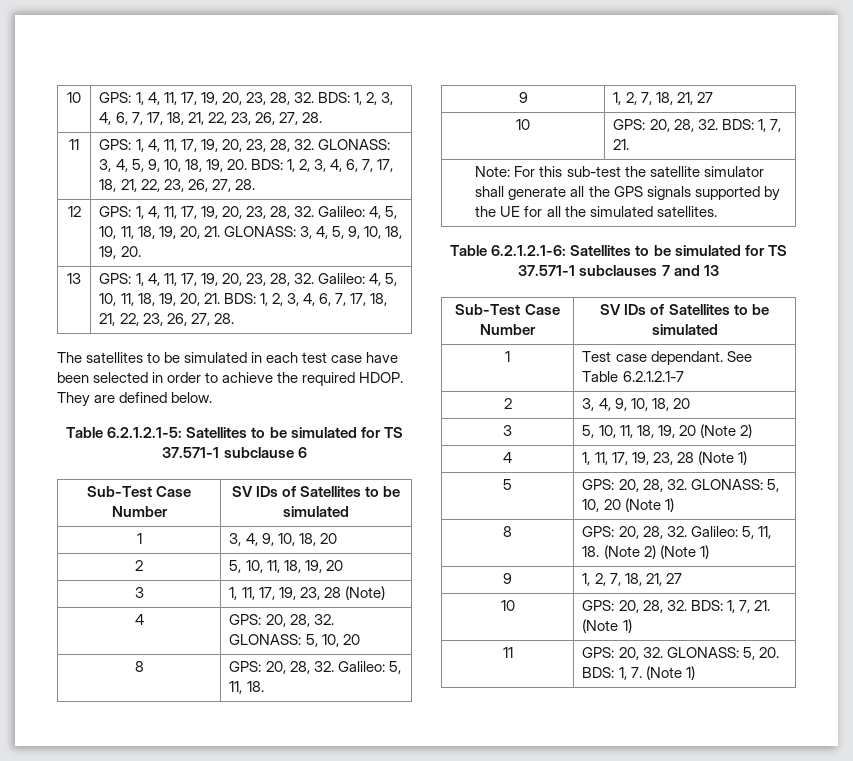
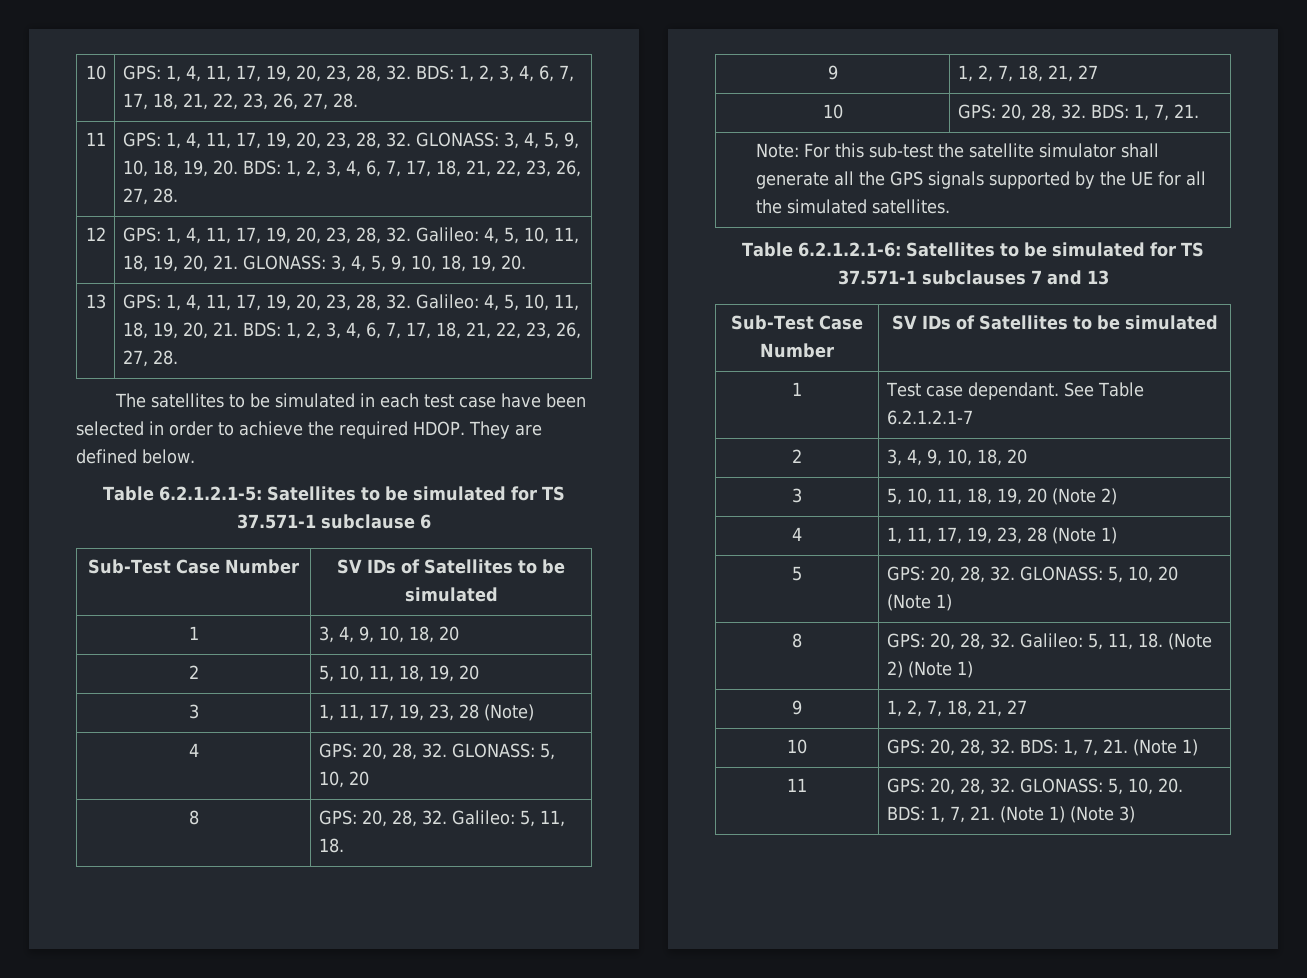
[642,647,779,660] [582,666,695,680] 32. GLONASS: 5, 20. BDS: 1, 7. (Note 1) -> [959,778,1183,795] [886,806,1135,823] 28, 32. GLONASS: 5, 10, 20. BDS: 1, 7, 21. (Note 1) (Note 3)

